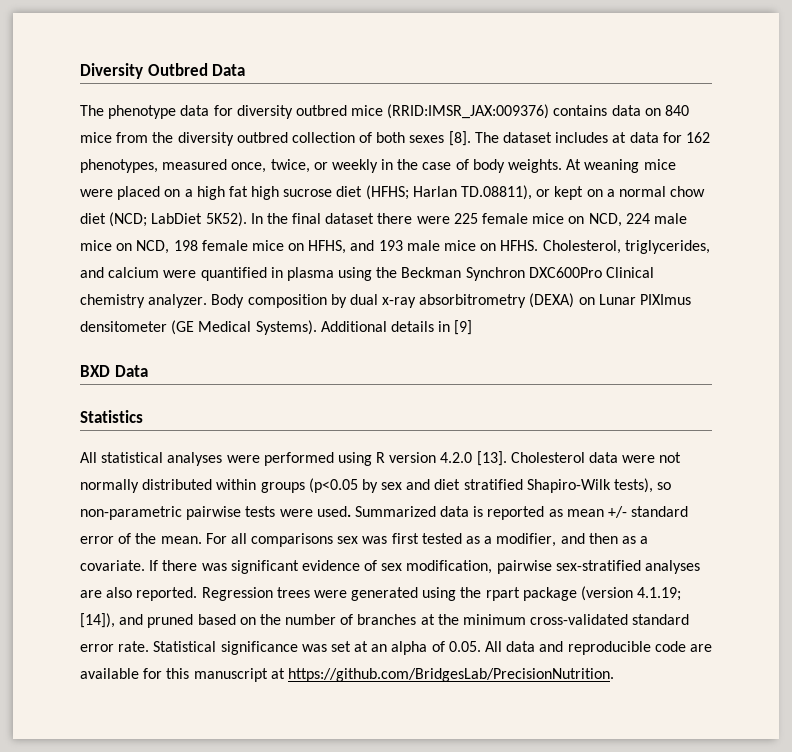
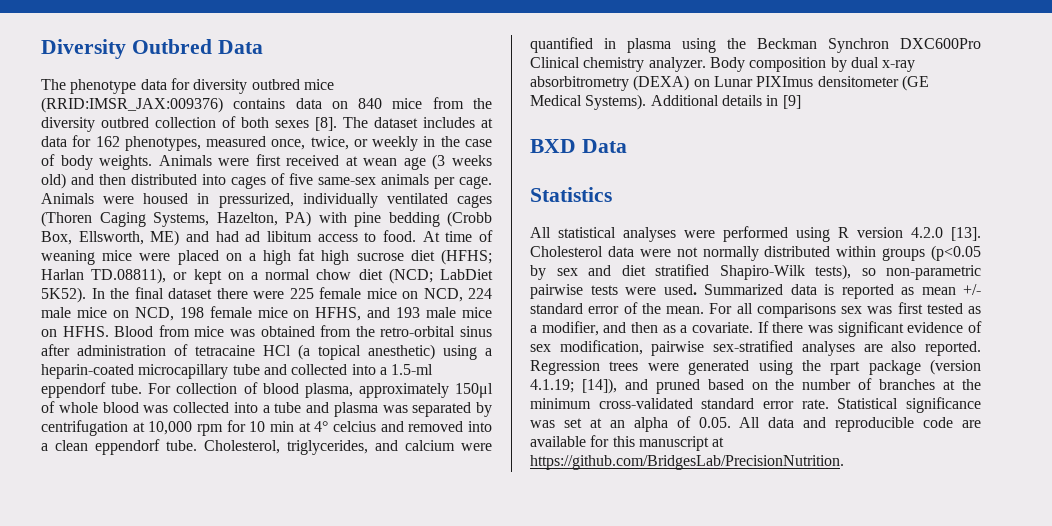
[566,159,582,170] At -> [158,154,493,170] [41,173,492,189] [41,193,493,208] [41,211,492,227] [41,230,494,246] Animals were first received at wean age (3 weeks old) and then distributed into cages of five same-sex animals per cage. Animals were housed in pressurized, individually ventilated cages (Thoren Caging Systems, Hazelton, PA) with pine bedding (Crobb Box, Ellsworth, ME) and had ad libitum access to food. At time of
(539, 245) none -> [114,325,493,337] [41,344,492,360] [41,364,434,379] [41,382,493,398] [41,401,492,417] [41,420,493,436] [41,439,197,455] Blood from mice was obtained from the retro-orbital sinus after administration of tetracaine HCl (a topical anesthetic) using a heparin-coated microcapillary tube and collected into a 1.5-ml eppendorf tube. For collection of blood plasma, approximately 150μl of whole blood was collected into a tube and plasma was separated by centrifugation at 10,000 rpm for 10 min at 4° celcius and removed into a clean eppendorf tube.

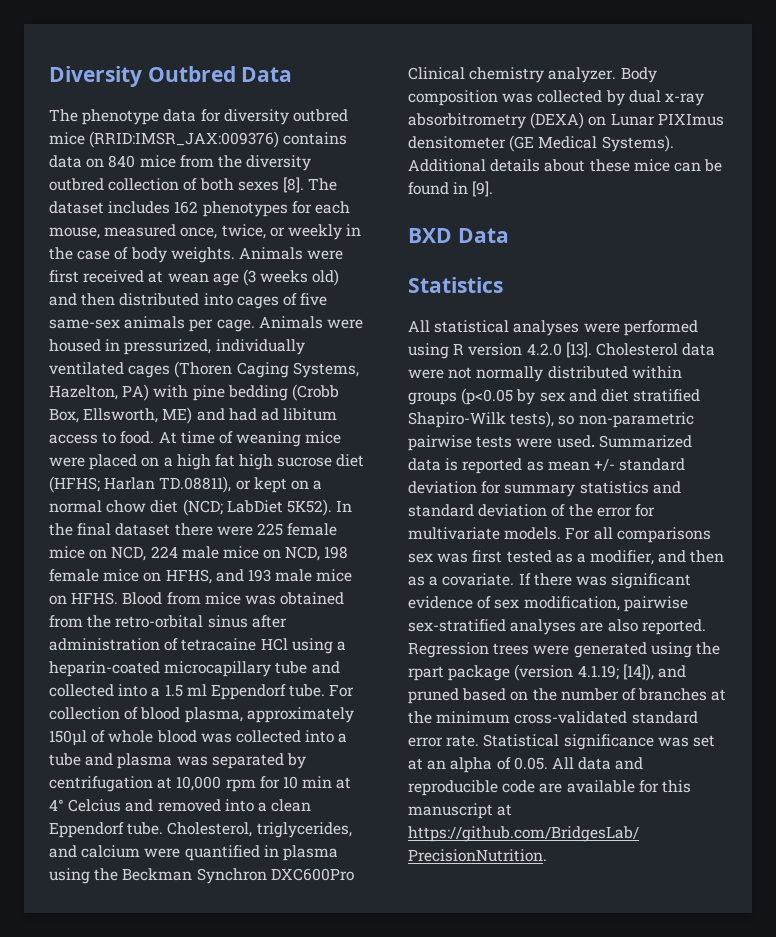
[481,118,493,128] [41,135,201,151] at data for 162 phenotypes, -> [174,201,350,217] [49,227,100,239] 162 phenotypes for each mouse,
[298,344,435,360] (a topical anesthetic) -> (288, 644) none
[391,364,434,375] [41,382,106,398] 1.5-ml eppendorf -> [164,684,286,700] 1.5 ml Eppendorf
[333,421,376,432] celcius -> [68,799,122,812] Celcius
[95,439,160,455] eppendorf -> [49,822,124,838] Eppendorf
(827, 64) none -> [502,90,603,103] was collected
[766,95,801,109] in [9] -> [544,159,723,172] [408,181,494,197] about these mice can be found in [9].
[588,302,704,314] error of the mean. -> [408,481,681,497] [408,504,655,517] [408,527,562,540] deviation for summary statistics and standard deviation of the error for multivariate models.

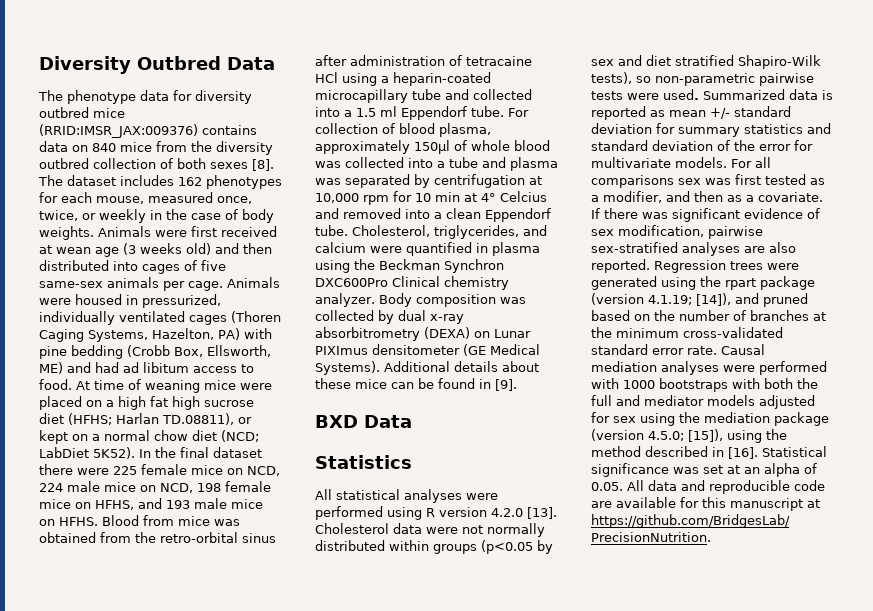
(480, 741) none -> [721,344,765,355] [591,361,827,375] [591,378,818,392] [591,395,815,409] [591,412,829,426] [591,429,787,443] [591,446,758,459] Causal mediation analyses were performed with 1000 bootstraps with both the full and mediator models adjusted for sex using the mediation package (version 4.5.0; [15]), using the method described in [16].

